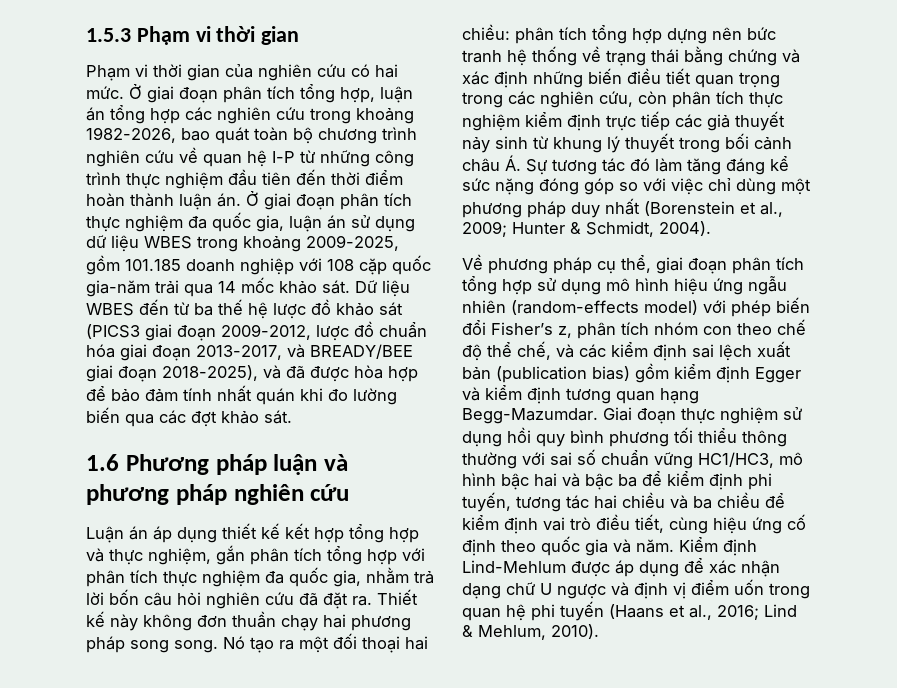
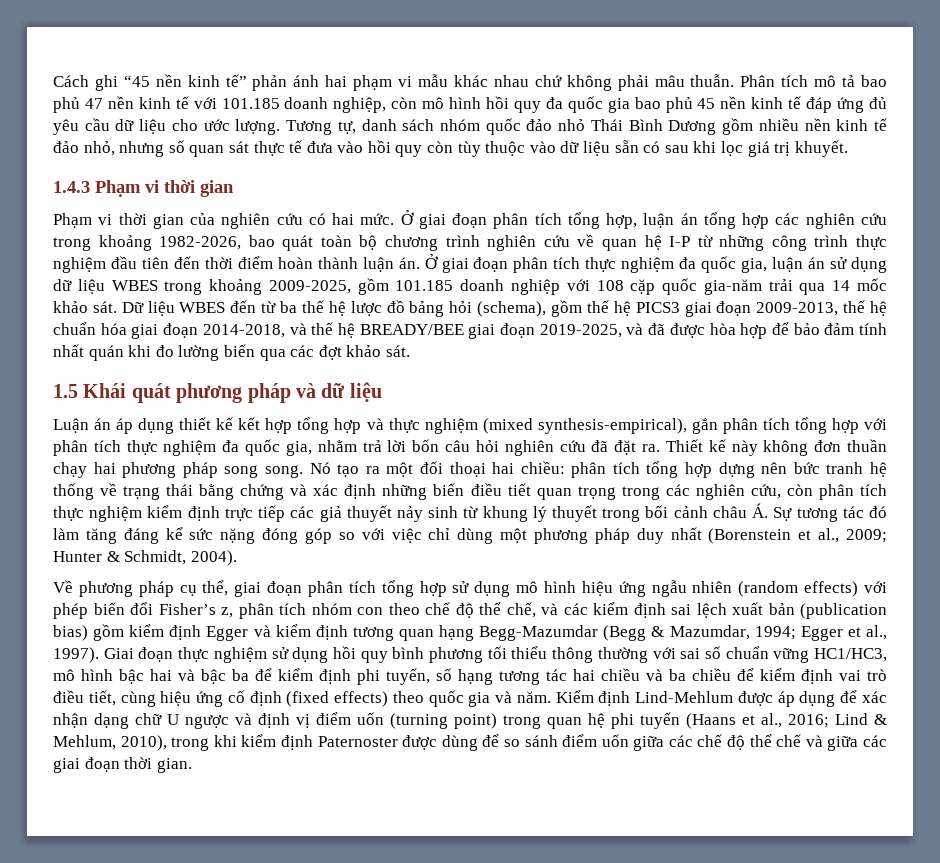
[86,28,131,42] 1.5.3 -> [53,74,888,91] [53,96,887,113] [53,118,888,135] [53,140,848,157] [53,181,90,193] Cách ghi “45 nền kinh tế” phản ánh hai phạm vi mẫu khác nhau chứ không phải mâu thuẫn. Phân tích mô tả bao phủ 47 nền kinh tế với 101.185 doanh nghiệp, còn mô hình hồi quy đa quốc gia bao phủ 45 nền kinh tế đáp ứng đủ yêu cầu dữ liệu cho ước lượng. Tương tự, danh sách nhóm quốc đảo nhỏ Thái Bình Dương gồm nhiều nền kinh tế đảo nhỏ, nhưng số quan sát thực tế đưa vào hồi quy còn tùy thuộc vào dữ liệu sẵn có sau khi lọc giá trị khuyết. // 1.4.3
[336,302,403,316] [86,321,427,341] [86,344,305,361] khảo sát (PICS3 giai đoạn 2009-2012, lược đồ chuẩn hóa giai đoạn 2013-2017, và -> [409,300,887,317] [53,322,355,339] bảng hỏi (schema), gồm thế hệ PICS3 giai đoạn 2009-2013, thế hệ chuẩn hóa giai đoạn 2014-2018, và thế hệ
[162,365,258,381] 2018-2025), -> [539,324,622,338] 2019-2025,
[86,454,348,475] [86,484,350,505] 1.6 Phương pháp luận và phương pháp nghiên cứu -> [53,382,382,403] 1.5 Khái quát phương pháp và dữ liệu
[148,548,211,565] nghiệm, -> [424,418,687,434] nghiệm (mixed synthesis-empirical),
[511,300,698,315] (random-effects model) -> [738,581,859,597] (random effects)
[462,408,598,424] Begg-Mazumdar. -> [479,625,887,641] [53,647,99,663] Begg-Mazumdar (Begg & Mazumdar, 1994; Egger et al., 1997).
(511, 502) none -> [436,668,493,685] số hạng
(496, 547) none -> [286,691,389,707] (fixed effects)
(764, 587) none -> [390,713,497,729] (turning point)
[551,624,599,639] 2010). -> [120,734,888,751] [53,757,192,773] 2010), trong khi kiểm định Paternoster được dùng để so sánh điểm uốn giữa các chế độ thể chế và giữa các giai đoạn thời gian.

